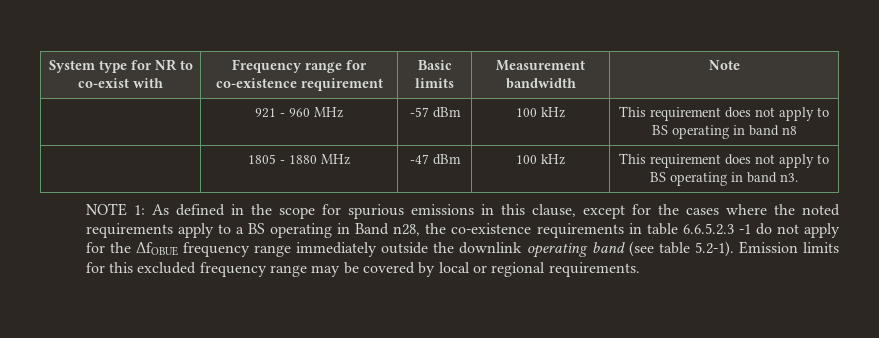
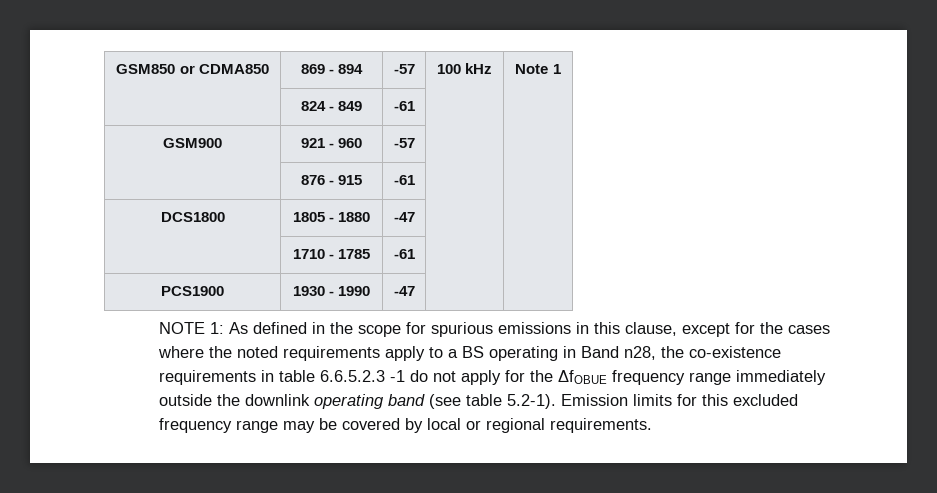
[48,59,193,73] [78,78,163,88] [232,59,367,73] [215,78,383,91] [417,60,452,70] [415,78,454,88] [496,60,585,71] [505,78,576,89] [708,60,740,70] System type for NR to co-exist with | Frequency range for co-existence requirement | Basic limits | Measurement bandwidth | Note // -> [116,64,269,74] [300,64,364,74] [393,64,415,74] [436,63,493,74] [515,64,561,74] [300,101,363,111] [393,101,415,111] [163,138,222,148] GSM850 or CDMA850 | 869 - 894 | -57 | 100 kHz | Note 1 // | 824 - 849 | -61 | | // GSM900
[314,107,343,118] [409,107,461,118] [516,107,565,118] [619,106,830,121] [651,125,797,139] MHz | -57 dBm | 100 kHz | This requirement does not apply to BS operating in band n8 // -> [393,138,415,148] [300,175,363,185] [393,175,415,185] [160,212,225,222] | -57 | | // | 876 - 915 | -61 | | // DCS1800
[321,154,350,165] [409,154,461,165] [516,154,565,165] [619,153,830,168] [650,172,799,186] MHz | -47 dBm | 100 kHz | This requirement does not apply to BS operating in band n3. -> [393,212,415,222] [292,249,371,259] [393,249,415,259] [161,286,224,296] [292,286,371,296] [393,286,415,296] | -47 | | // | 1710 - 1785 | -61 | | // PCS1900 | 1930 - 1990 | -47 | |

